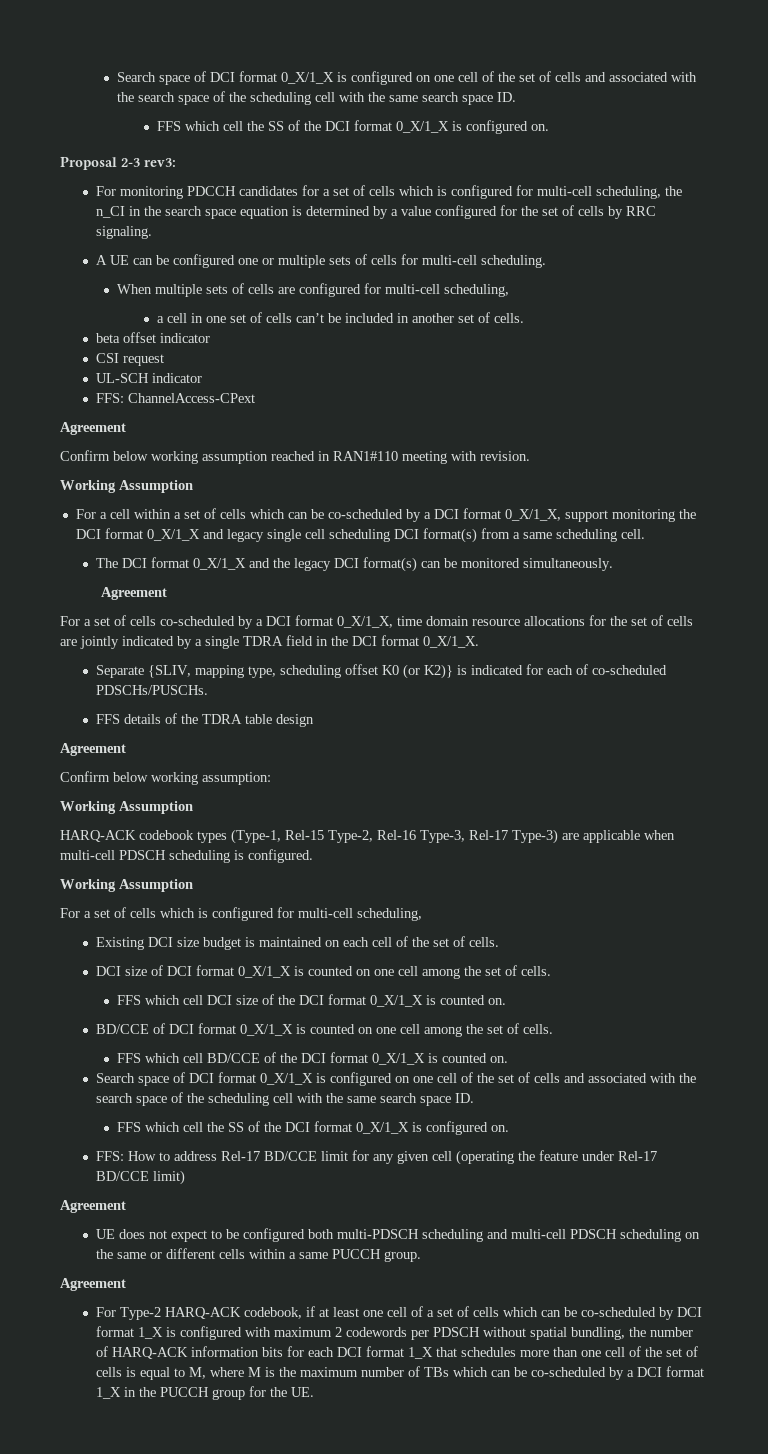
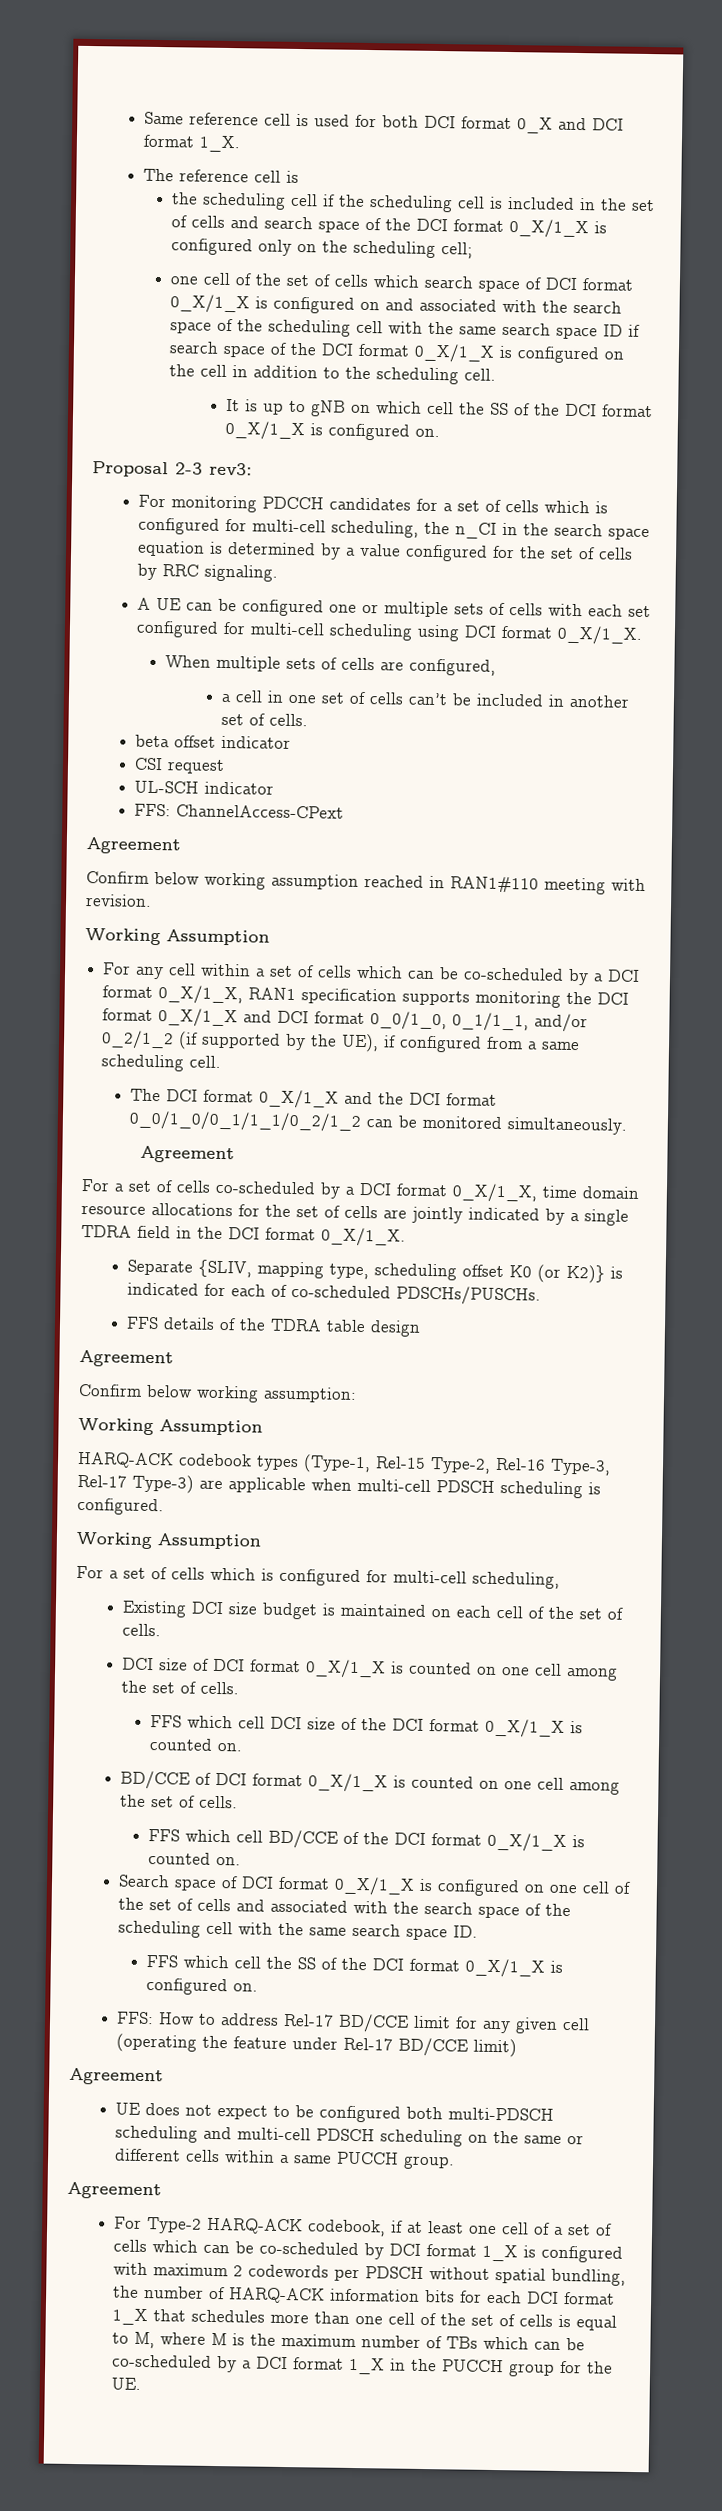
[116,71,581,85] Search space of DCI format 0_X/1_X is configured on one cell of the set of cells -> [143,111,624,134] [142,134,241,153] [142,168,299,183] [171,192,655,213] [170,215,607,239] [170,238,473,259] [169,272,634,293] [169,294,380,314] Same reference cell is used for both DCI format 0_X and DCI format 1_X. // The reference cell is // the scheduling cell if the scheduling cell is included in the set of cells and search space of the DCI format 0_X/1_X is configured only on the scheduling cell; // one cell of the set of cells which search space of DCI format 0_X/1_X is configured on
[496,92,516,102] [157,121,182,131] ID. // FFS -> [602,324,640,337] [168,341,624,364] [168,364,496,385] [226,398,372,417] ID if search space of the DCI format 0_X/1_X is configured on the cell in addition to the scheduling cell. // It is up to gNB on
[401,254,547,268] for multi-cell scheduling. -> [547,603,651,618] [135,620,643,645] with each set configured for multi-cell scheduling using DCI format 0_X/1_X.
[298,283,509,297] configured for multi-cell scheduling, -> [408,658,496,676] configured,
[99,512,107,519] a -> [135,966,165,980] any
[564,510,608,522] support -> [248,987,471,1006] RAN1 specification supports
[226,528,477,543] legacy single cell scheduling DCI format(s) -> [277,1010,589,1033] [101,1030,483,1053] DCI format 0_0/1_0, 0_1/1_1, and/or 0_2/1_2 (if supported by the UE), if configured
[294,557,418,572] legacy DCI format(s) -> [408,1092,497,1106] [128,1110,362,1132] DCI format 0_0/1_0/0_1/1_1/0_2/1_2

